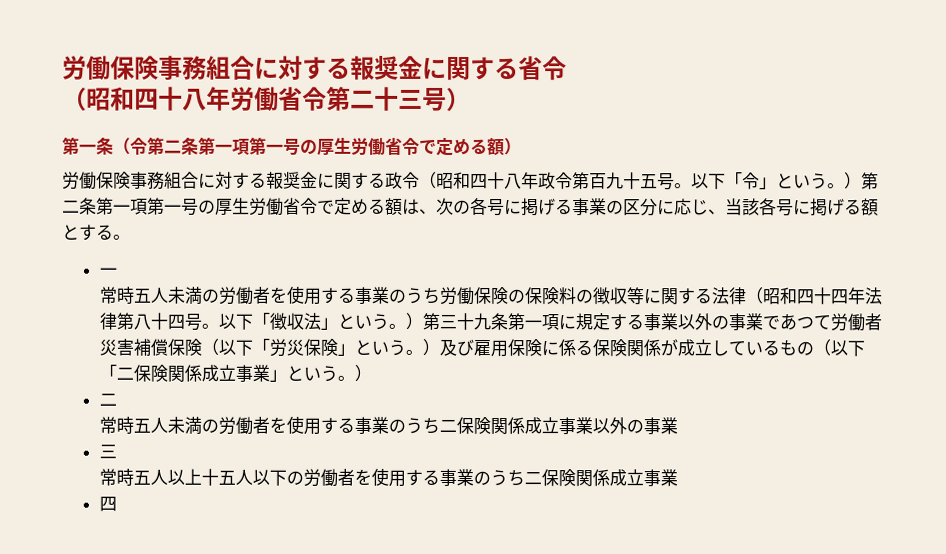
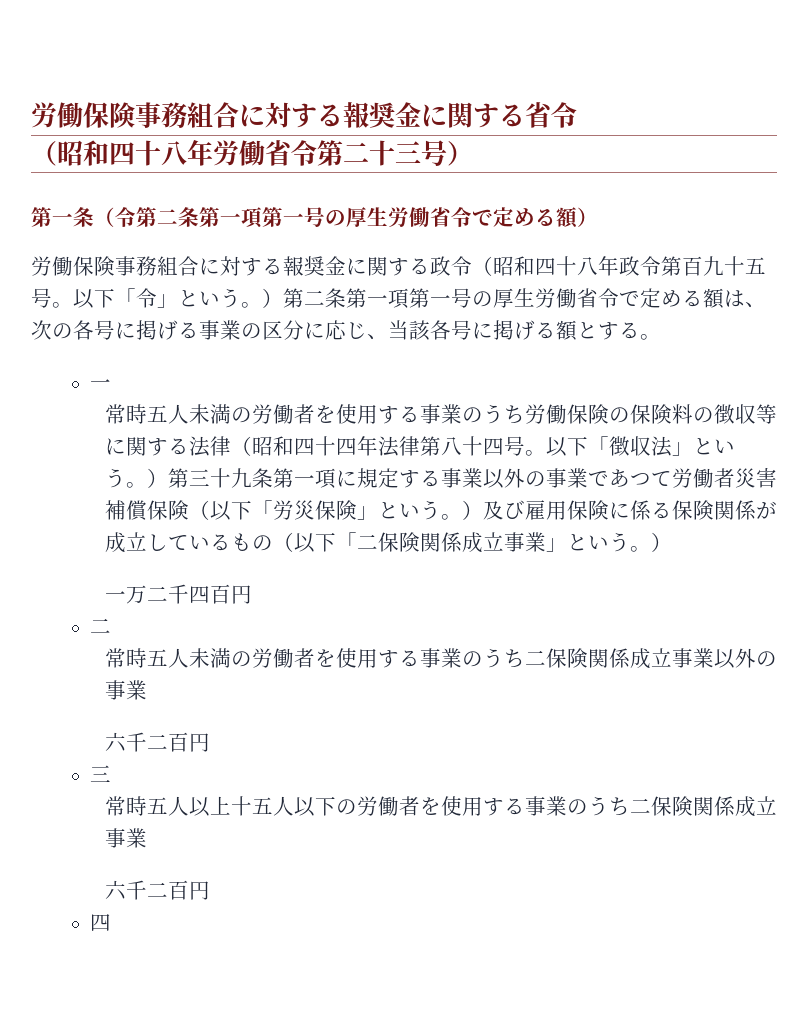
(373, 373) none -> [104,584,252,604] // 一万二千四百円
(679, 426) none -> [104,732,210,752] // 六千二百円
(679, 478) none -> [104,880,210,900] // 六千二百円

